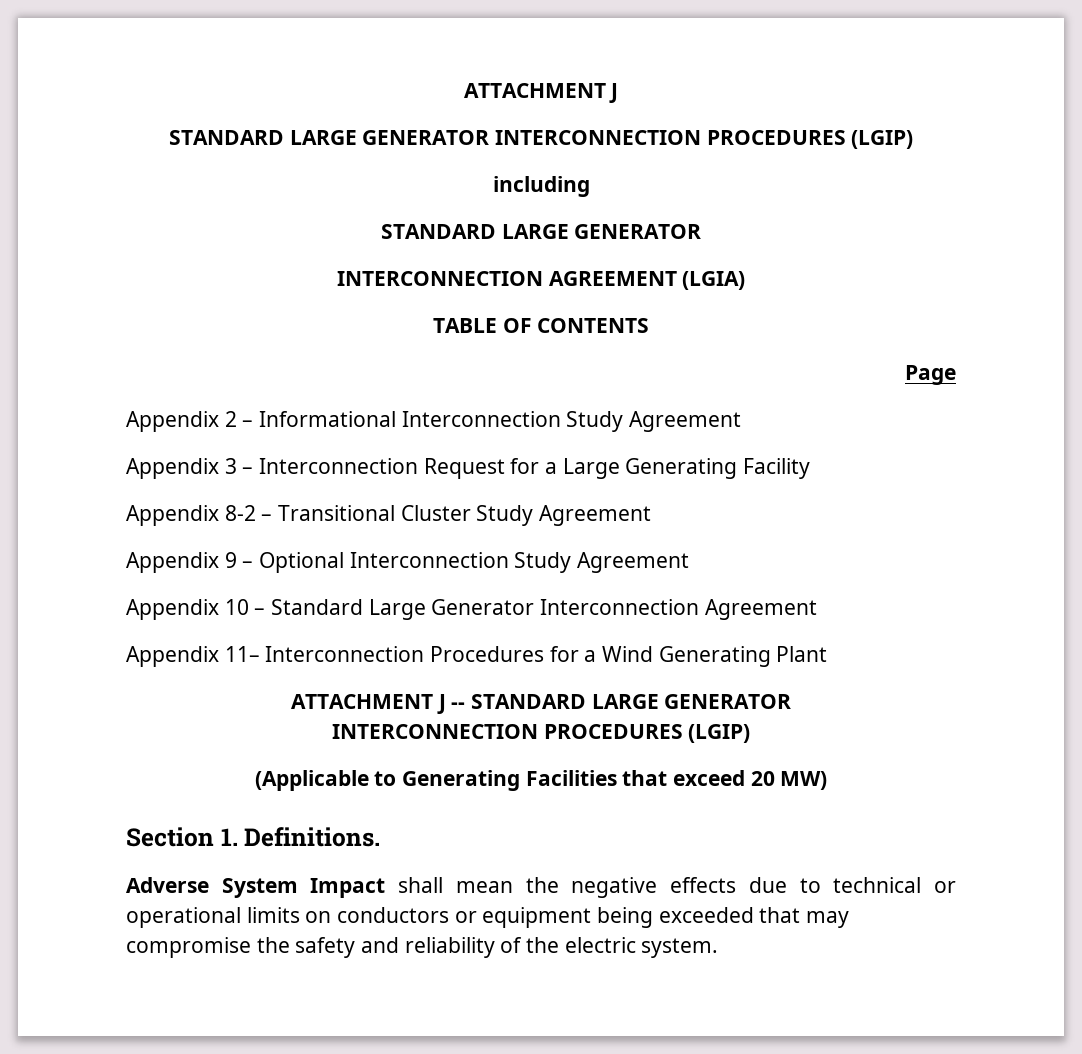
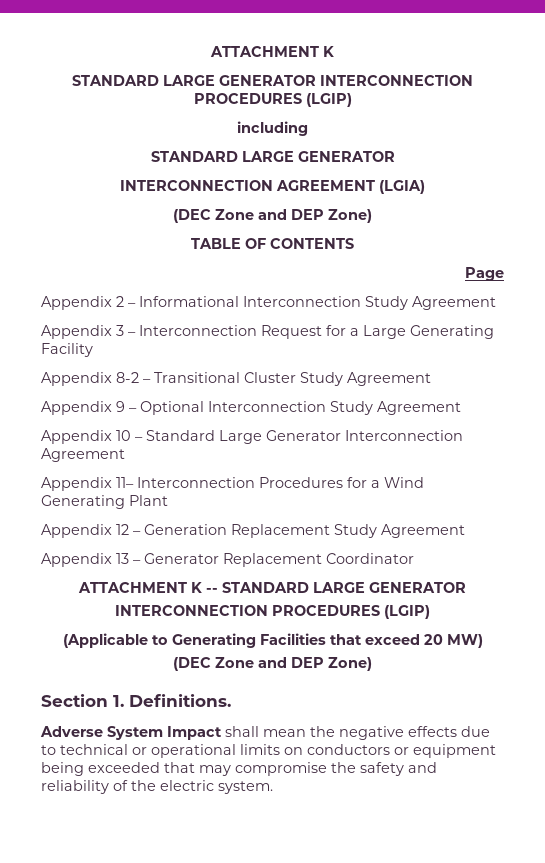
[463,83,619,103] ATTACHMENT J -> [210,46,334,57] ATTACHMENT K
(746, 280) none -> [173,209,372,223] // (DEC Zone and DEP Zone)
[290,694,446,714] // ATTACHMENT J -> [41,524,465,538] [41,553,414,567] [78,582,202,593] // Appendix 12 – Generation Replacement Study Agreement // Appendix 13 – Generator Replacement Coordinator // ATTACHMENT K
(828, 780) none -> [173,657,372,671] // (DEC Zone and DEP Zone)

